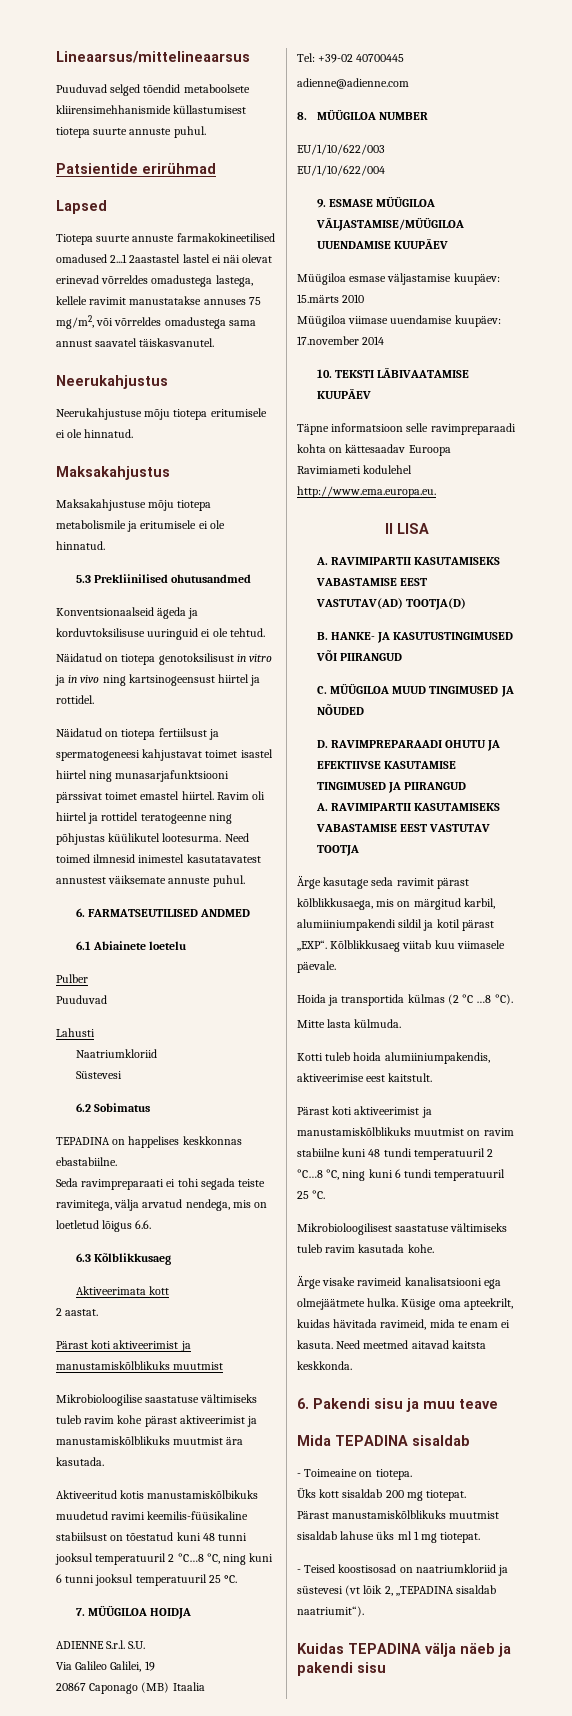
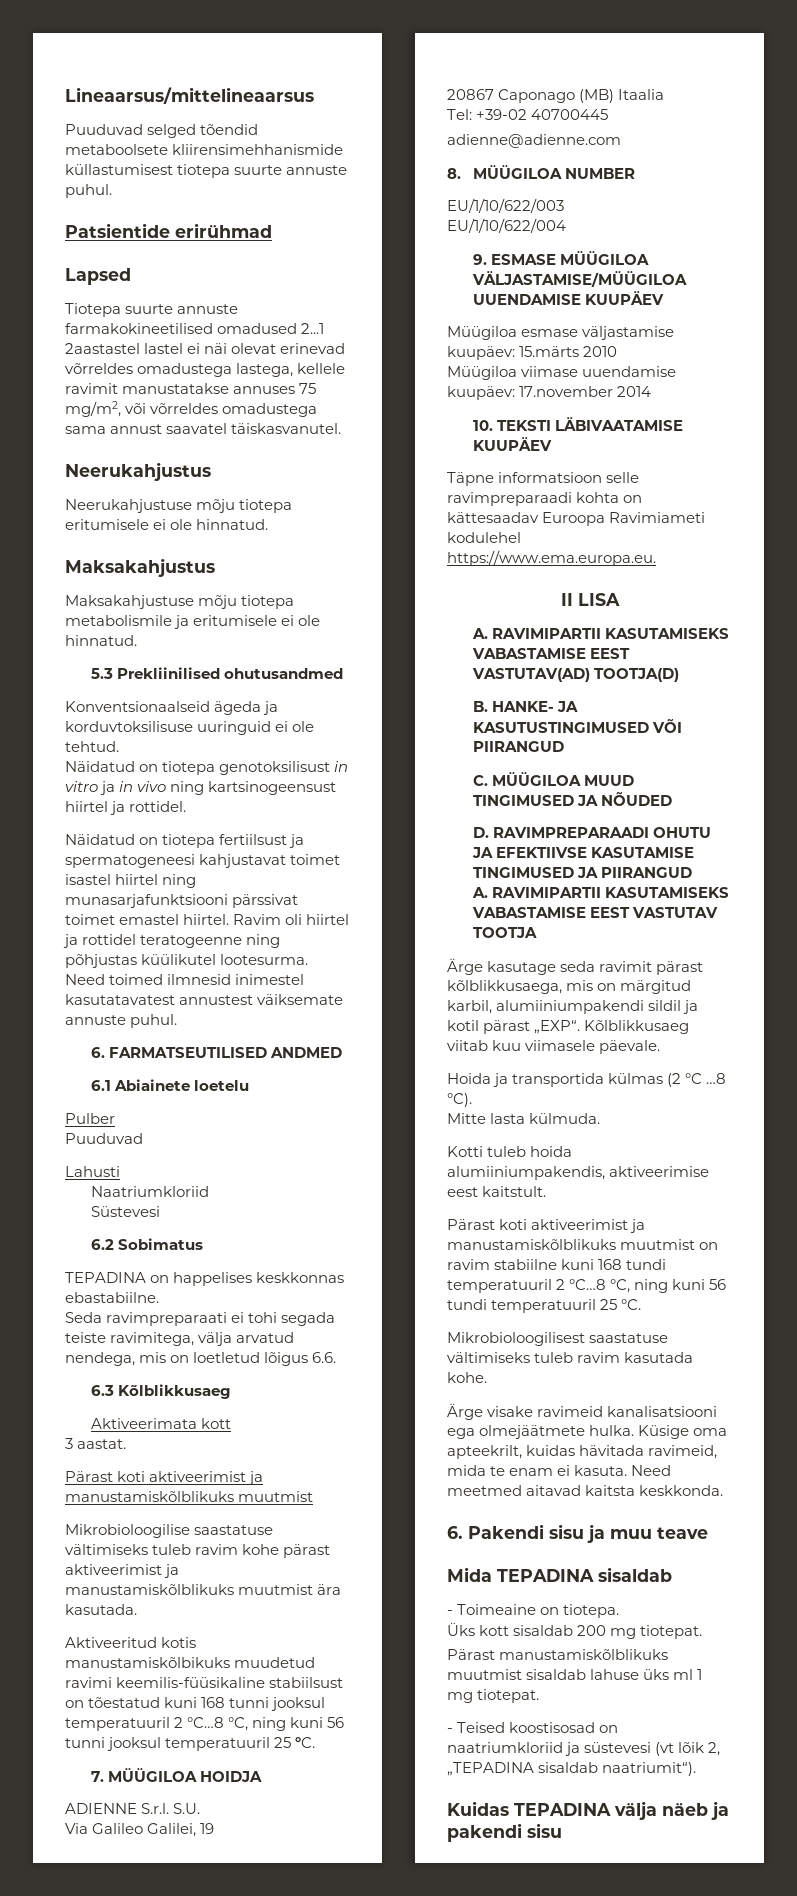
[56,1308,62,1316] 2 -> [65,1438,73,1449] 3
[202,1533,215,1541] 48 -> [201,1697,226,1708] 168
[56,1574,62,1583] 6 -> [327,1717,345,1728] 56
[297,486,436,498] http://www.ema.europa.eu. -> [447,550,656,566] https://www.ema.europa.eu.
[368,1149,381,1157] 48 -> [598,1259,623,1270] 168
[394,1169,401,1178] 6 -> [709,1279,727,1290] 56

